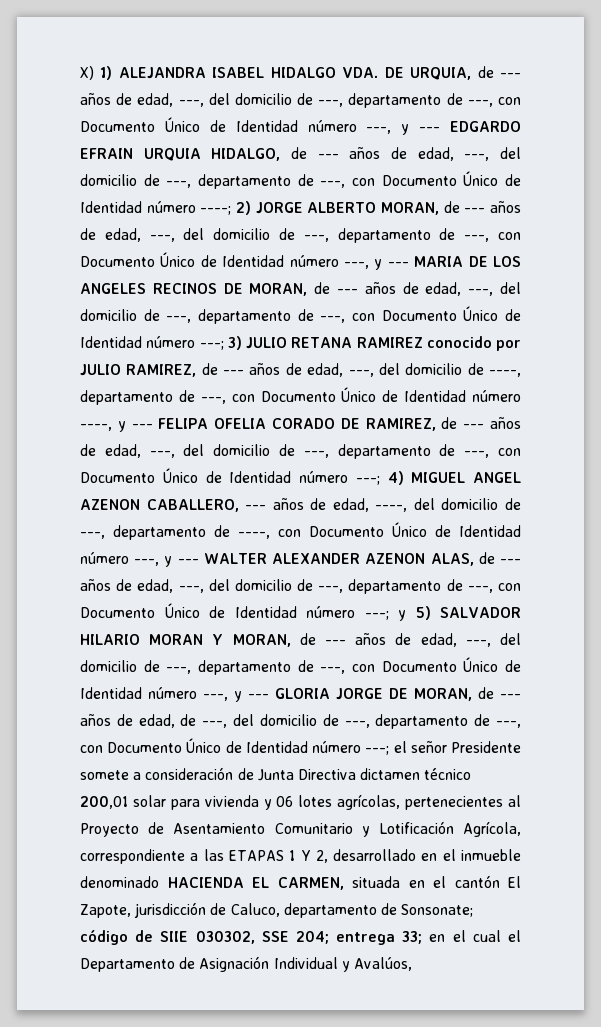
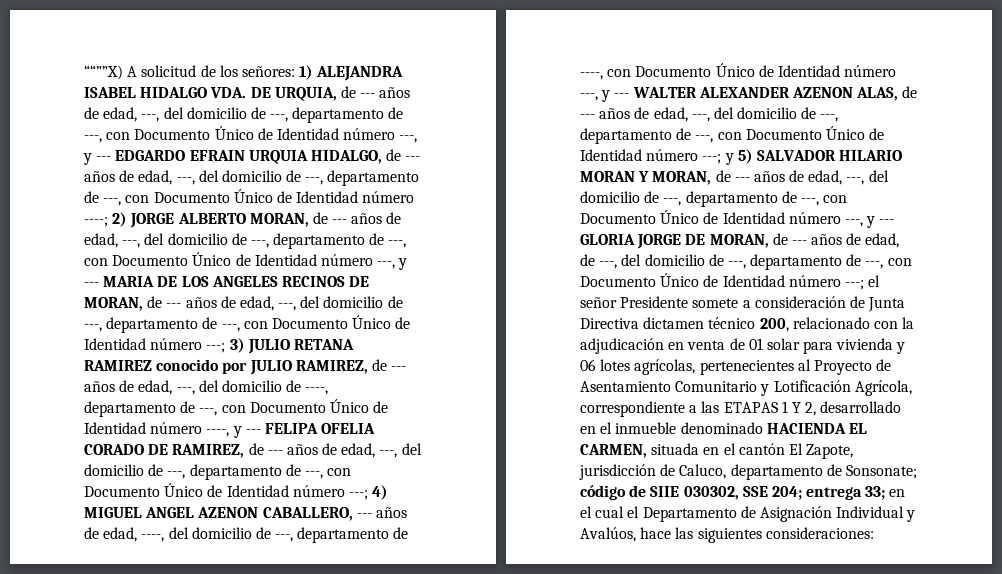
[80,66,94,80] X) -> [84,65,295,80] ““””X) A solicitud de los señores:
[80,796,128,809] 200,01 -> [759,317,915,332] [580,338,763,354] 200, relacionado con la adjudicación en venta de 01
(412, 964) none -> [640,527,874,543] hace las siguientes consideraciones:

